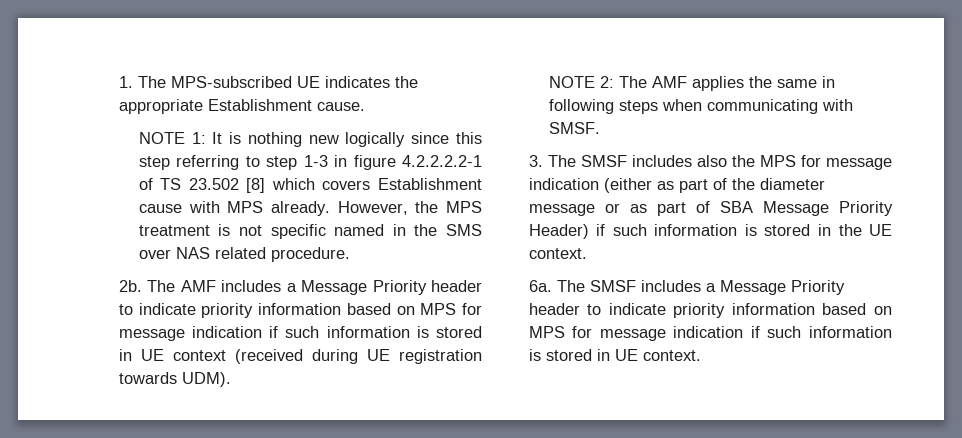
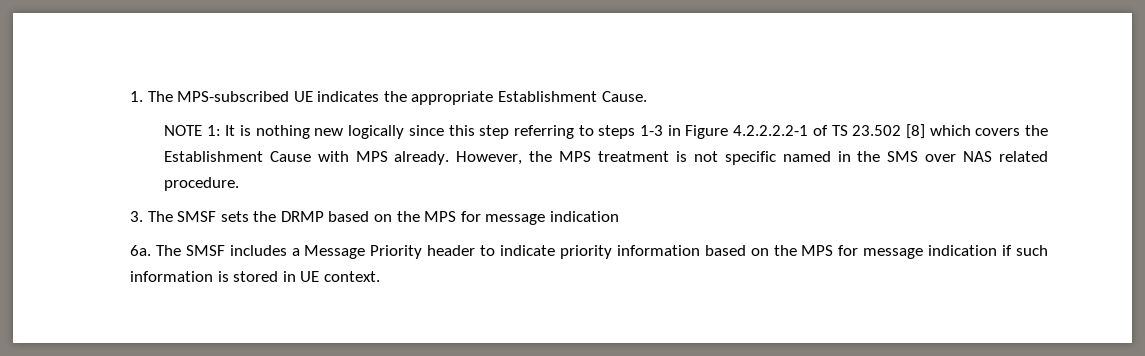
[316,102,365,111] cause. -> [601,91,647,102] Cause.
[266,156,298,170] step -> [598,125,636,139] steps
[353,155,396,170] figure -> [685,125,729,139] Figure
[378,178,482,190] [138,204,182,213] Establishment cause -> [1024,125,1048,136] [163,151,311,162] the Establishment Cause
[118,280,483,295] [118,303,483,318] [118,326,482,341] [118,349,482,364] [118,372,231,387] [548,76,835,91] [548,99,853,114] [548,122,600,134] [528,155,892,170] [528,178,825,193] [528,201,893,216] [528,224,892,239] [528,248,587,259] 2b. The AMF includes a Message Priority header to indicate priority information based on MPS for message indication if such information is stored in UE context (received during UE registration towards UDM). // NOTE 2: The AMF applies the same in following steps when communicating with SMSF. // 3. The SMSF includes also the MPS for message indication (either as part of the diameter message or as part of SBA Message Priority Header) if such information is stored in the UE context. -> [129,211,620,225] 3. The SMSF sets the DRMP based on the MPS for message indication
(892, 310) none -> [773,245,797,256] the

